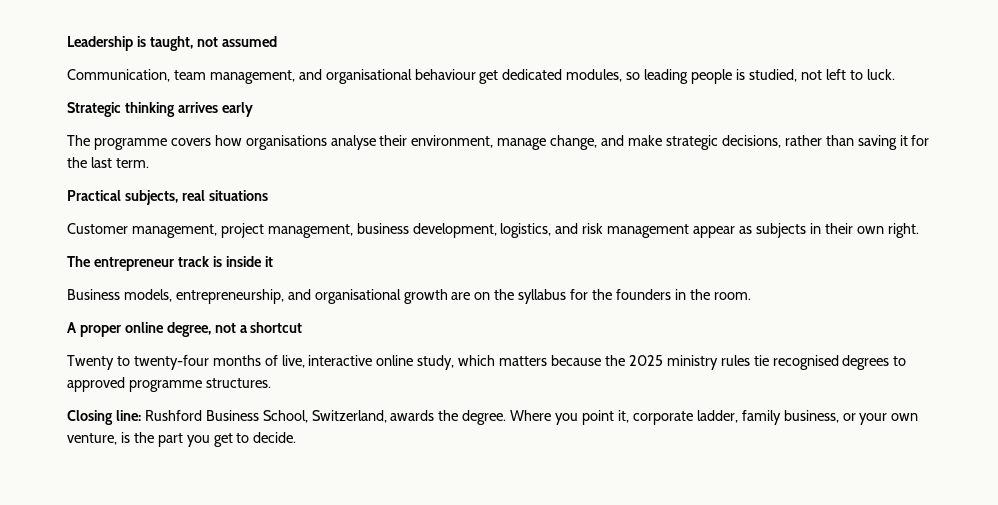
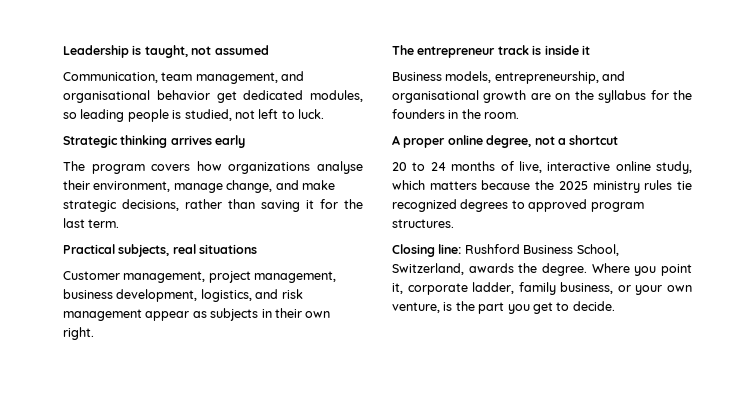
[414,69,476,80] behaviour -> [156,90,210,100] behavior
[93,138,167,150] programme -> [91,164,145,174] program
[245,135,327,150] organisations -> [228,162,311,174] organizations
[67,355,209,370] Twenty to twenty-four -> [392,162,446,171] 20 to 24
[772,355,839,370] recognised -> [392,199,457,212] recognized
[128,380,202,392] programme -> [590,202,644,212] program

